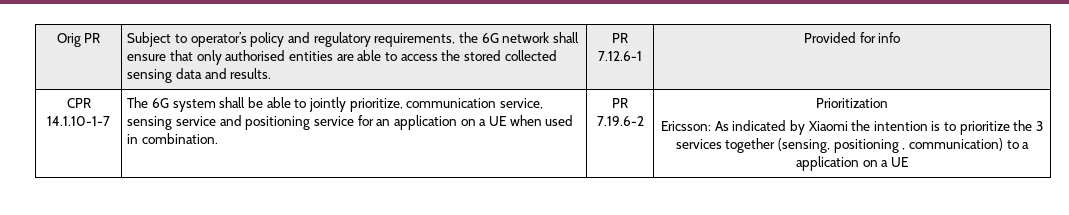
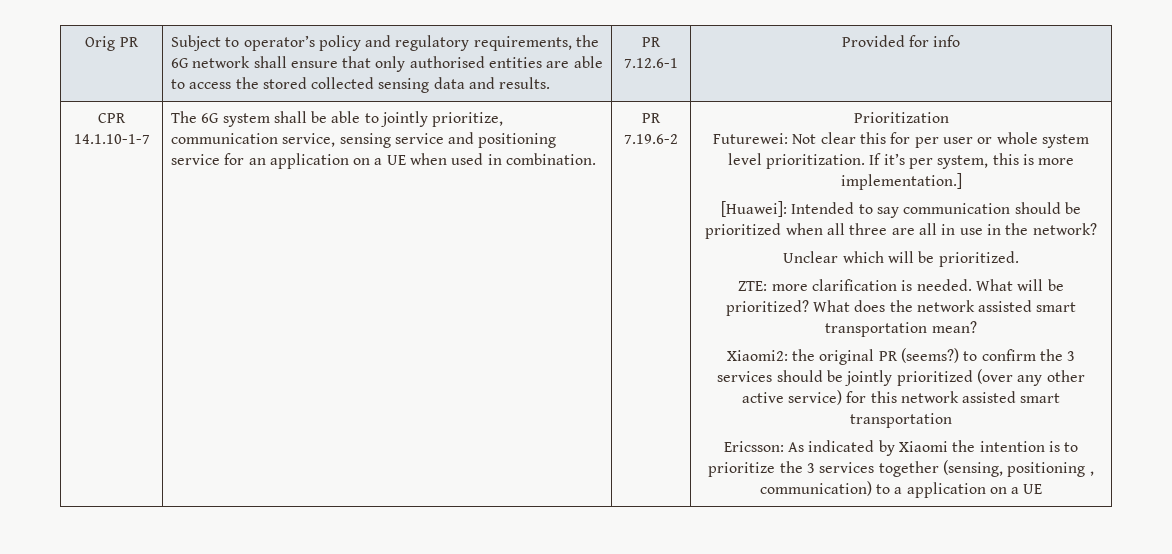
(888, 103) none -> [713,132,1089,148] [727,153,1075,169] [840,173,962,190] [721,201,1081,218] [705,223,1097,239] [783,251,1019,267] [738,279,1064,291] [725,300,1077,316] [825,321,977,337] [726,348,1076,365] [717,369,1085,386] [741,390,1061,405] [850,413,952,428] // Futurewei: Not clear this for per user or whole system level prioritization. If it’s per system, this is more implementation.] // [Huawei]: Intended to say communication should be prioritized when all three are all in use in the network? // Unclear which will be prioritized. // ZTE: more clarification is needed. What will be prioritized? What does the network assisted smart transportation mean? // Xiaomi2: the original PR (seems?) to confirm the 3 services should be jointly prioritized (over any other active service) for this network assisted smart transportation

